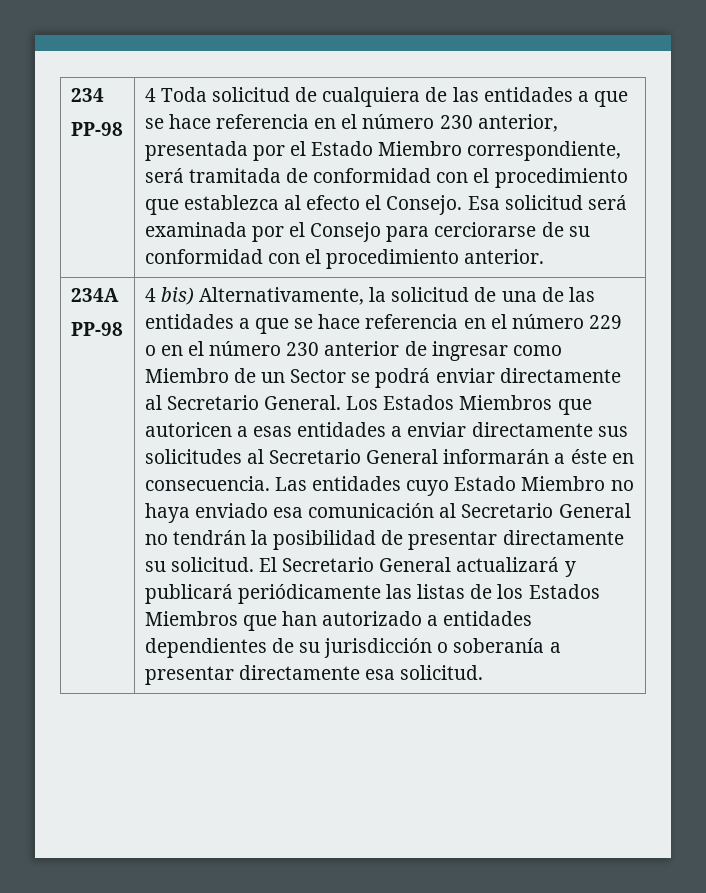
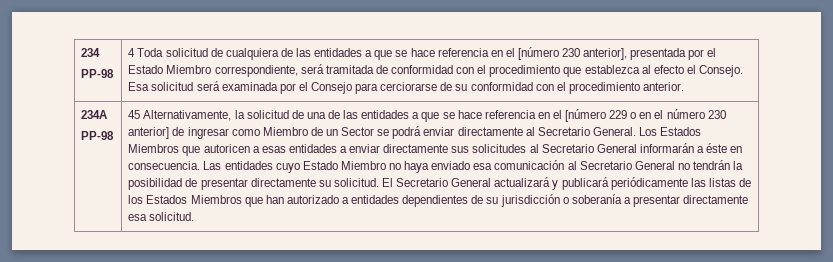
[362,114,558,132] número 230 anterior, -> [517,47,628,60] [número 230 anterior],
[144,287,194,305] 4 bis) -> [128,110,141,119] 45
[511,314,584,329] número -> [565,109,607,122] [número
[324,341,400,356] anterior -> [128,127,170,139] anterior]

